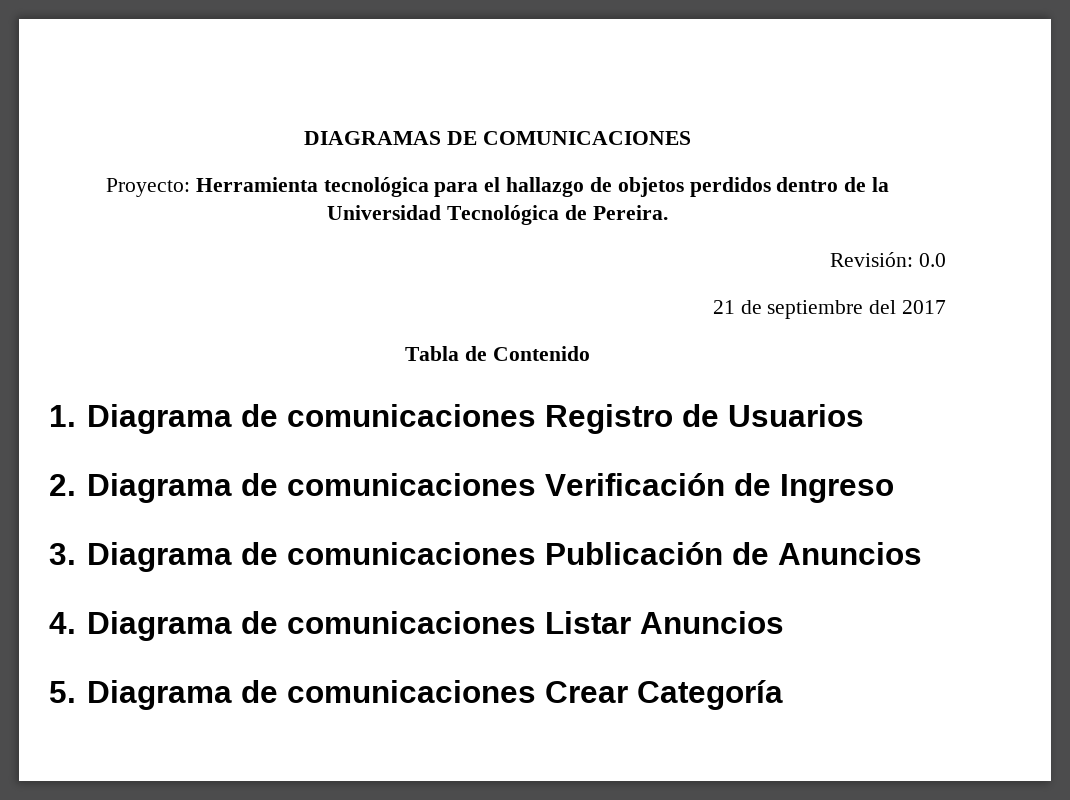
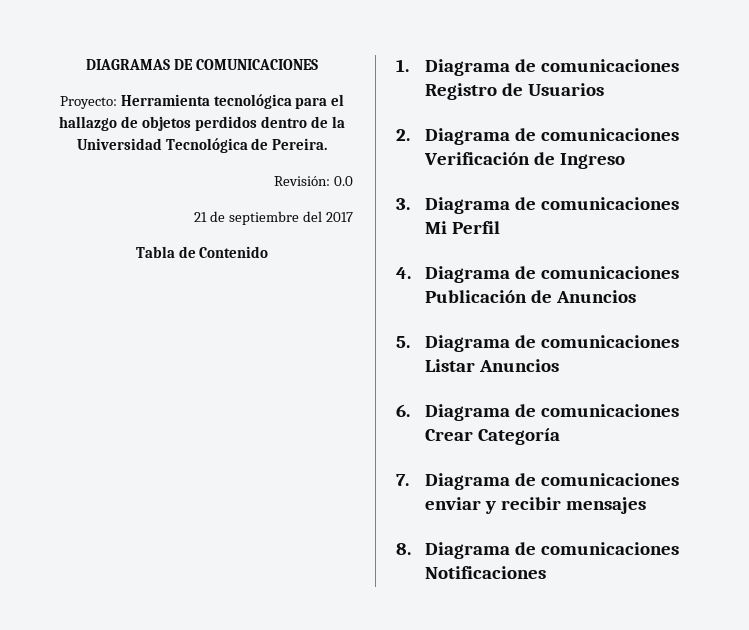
(536, 553) none -> [424,221,500,234] [396,266,679,283] Mi Perfil // 4. Diagrama de comunicaciones
[49,612,76,634] 4. -> [396,336,410,348] 5.
[49,681,76,703] 5. -> [396,404,410,417] 6.
(783, 695) none -> [396,473,679,490] [424,497,646,514] [396,542,679,559] [424,566,546,579] // 7. Diagrama de comunicaciones enviar y recibir mensajes // 8. Diagrama de comunicaciones Notificaciones

